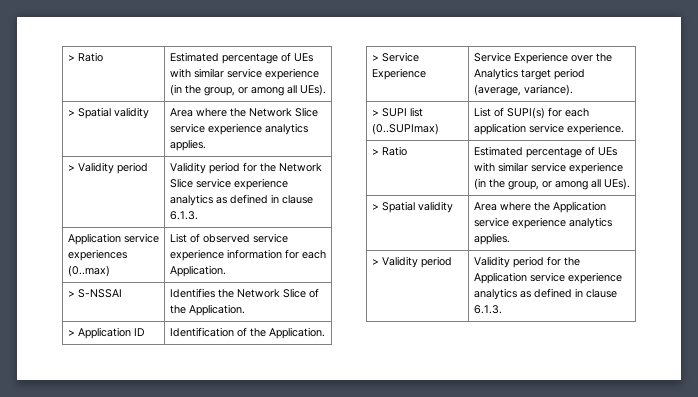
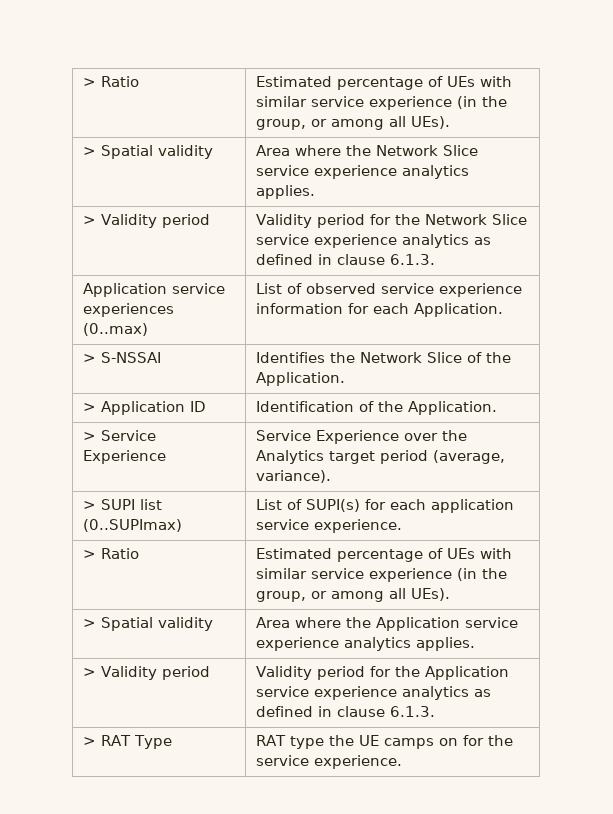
(502, 309) none -> [83,735,173,749] [256,735,514,749] [256,755,403,769] // > RAT Type | RAT type the UE camps on for the service experience.

